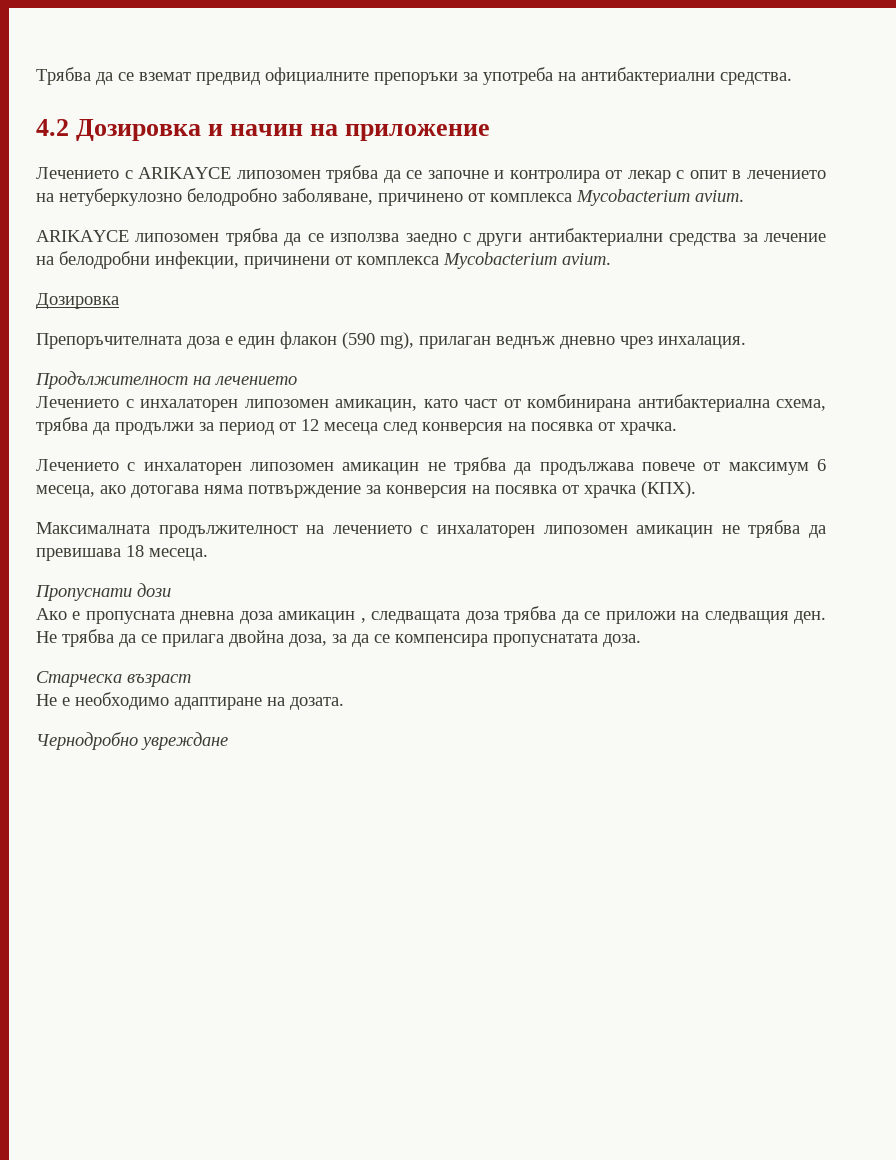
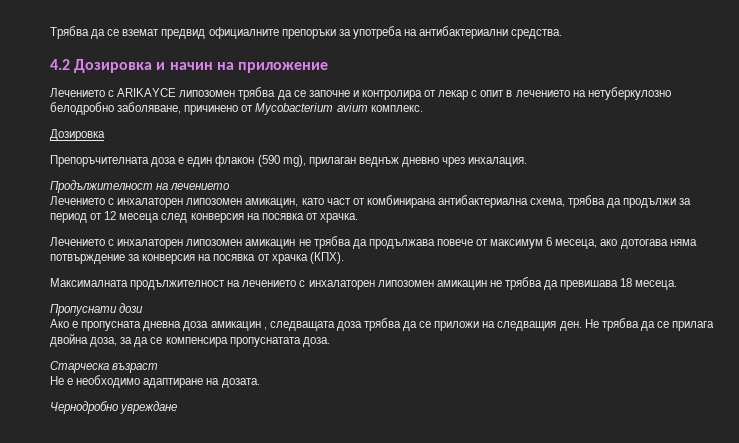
[490,189,744,206] [36,228,826,246] [36,251,611,269] комплекса Mycobacterium avium. // ARIKAYCE липозомен трябва да се използва заедно с други антибактериални средства за лечение на белодробни инфекции, причинени от комплекса Mycobacterium avium. -> [255,103,423,115] Mycobacterium avium комплекс.

